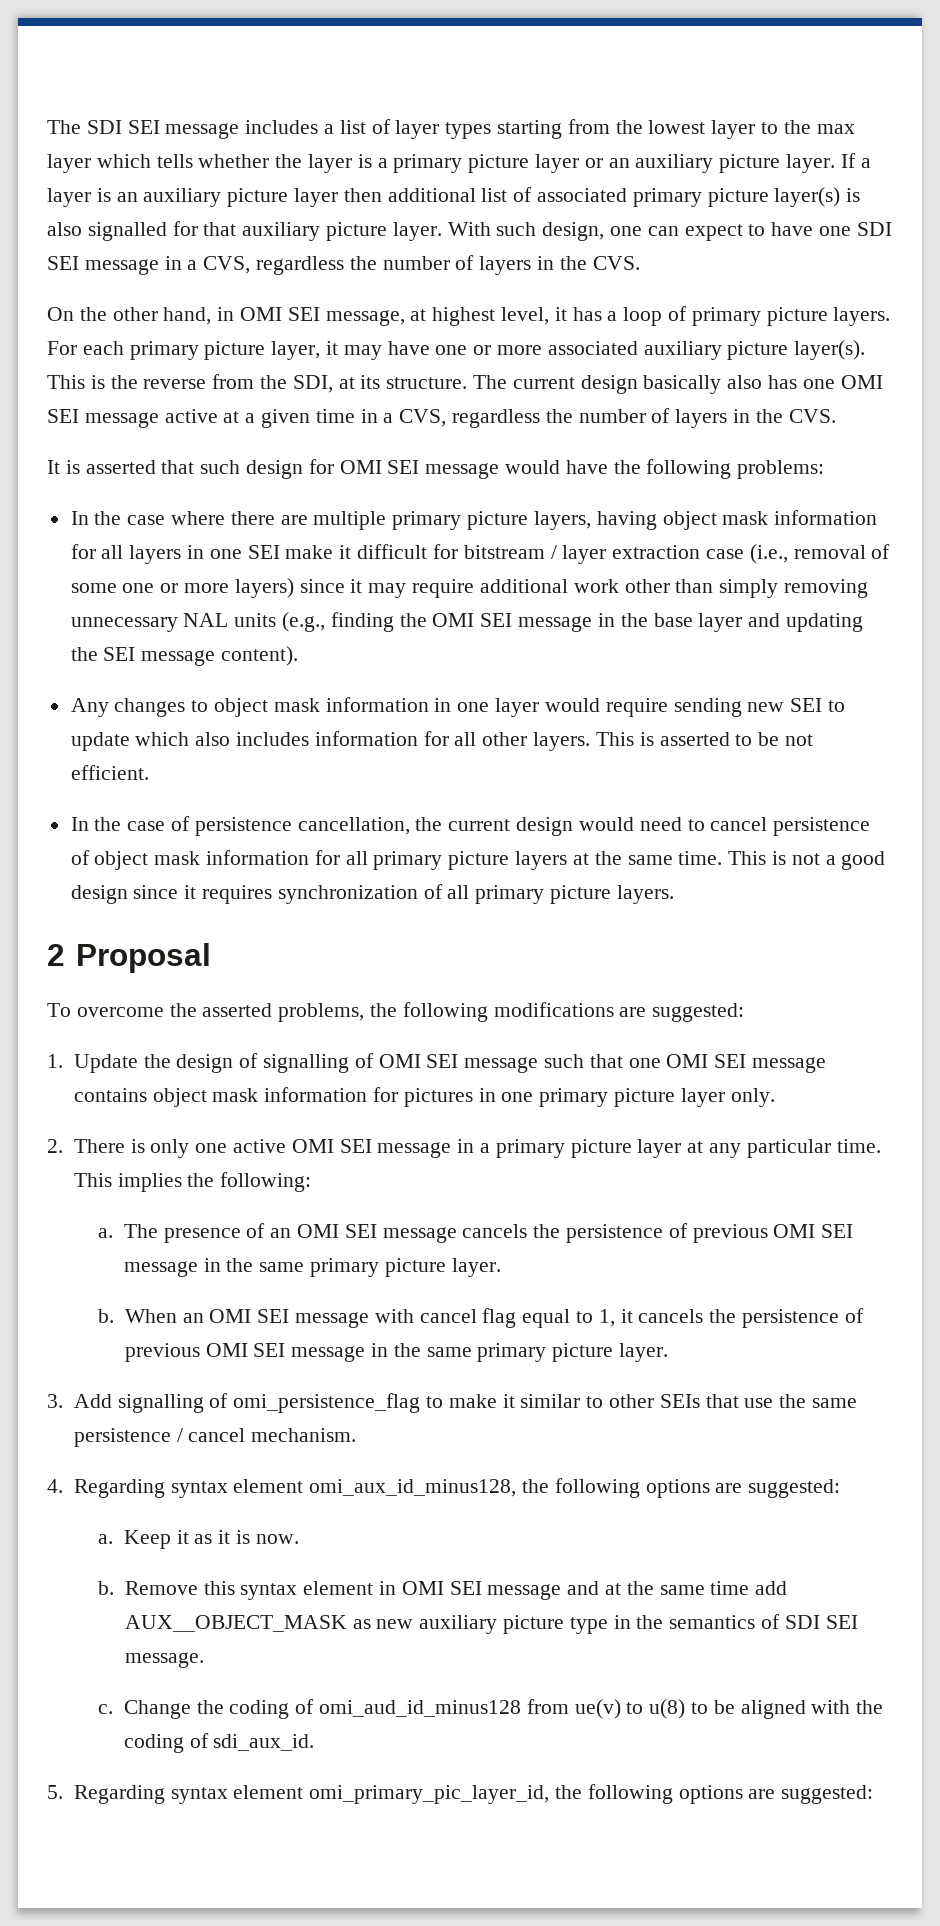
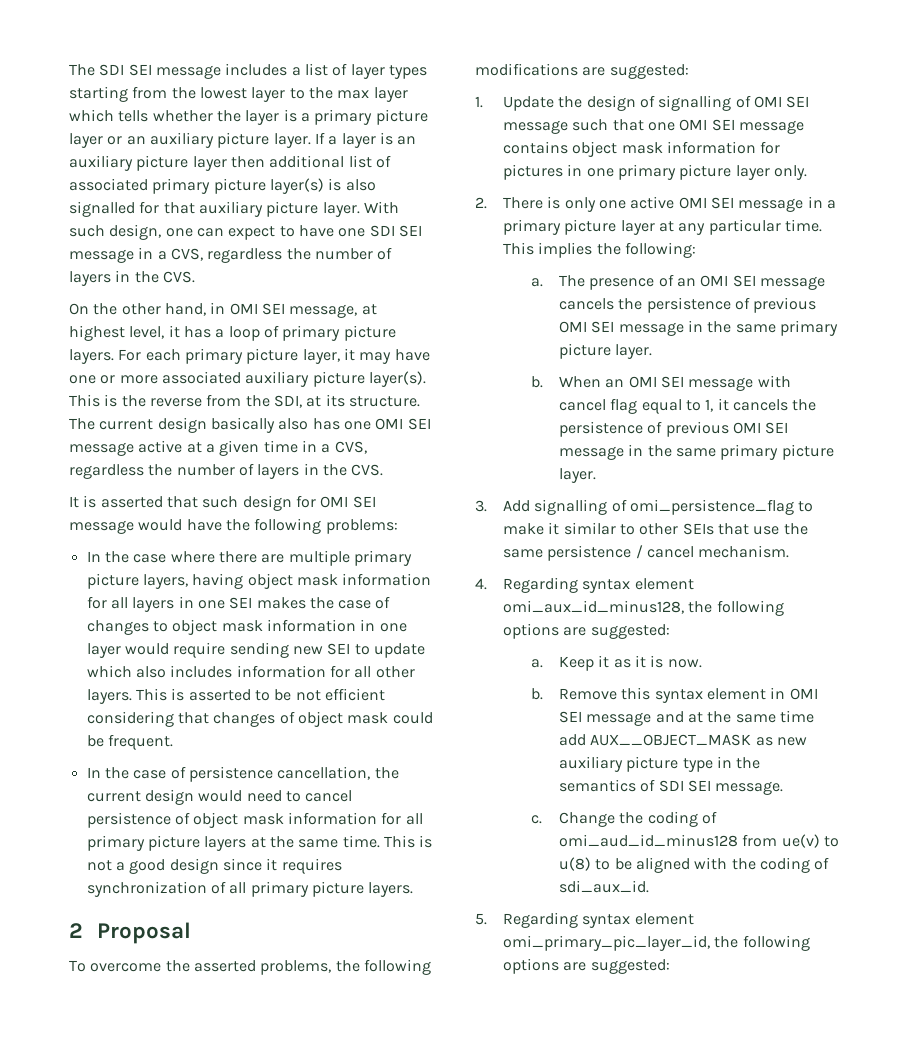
[285,544,891,564] [70,578,868,598] [70,612,863,632] [70,646,299,666] [70,698,109,717] make it difficult for bitstream / layer extraction case (i.e., removal of some one or more layers) since it may require additional work other than simply removing unnecessary NAL units (e.g., finding the OMI SEI message in the base layer and updating the SEI message content). // Any -> [256,596,391,609] makes the case of
[70,765,149,780] efficient. -> [324,688,385,701] [86,711,433,727] [86,734,173,750] efficient considering that changes of object mask could be frequent.

